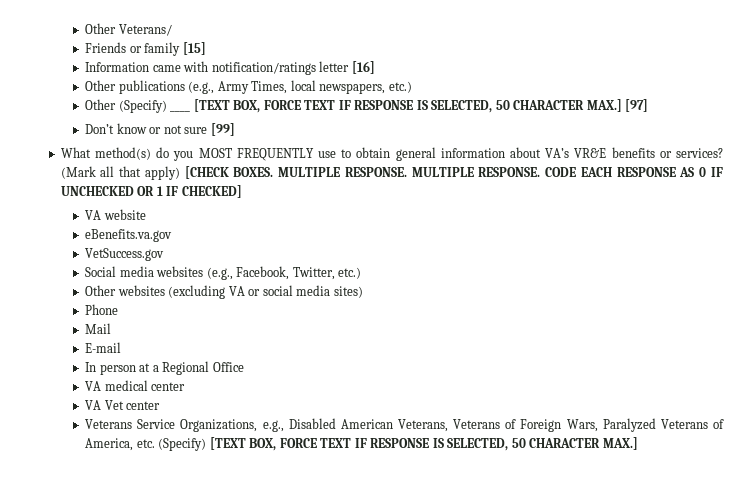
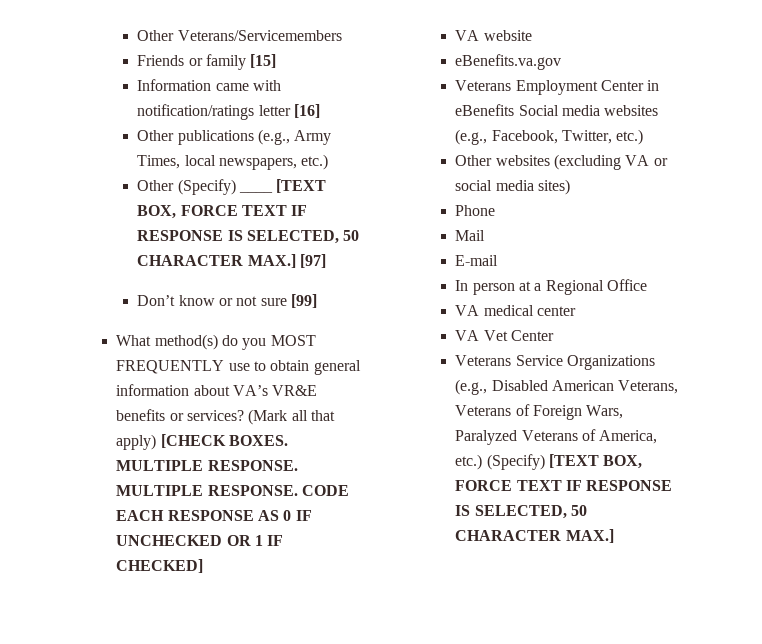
[85,23,172,36] Other Veterans/ -> [137,30,342,41] Other Veterans/Servicemembers
[85,248,165,261] VetSuccess.gov // -> [455,80,660,95] [455,104,515,116] Veterans Employment Center in eBenefits
[126,401,161,410] center -> [510,330,554,341] Center
[180,419,284,432] Organizations, e.g., -> [566,355,655,370] [455,379,488,395] Organizations (e.g.,
[136,439,155,448] etc. -> [455,454,483,470] etc.)

